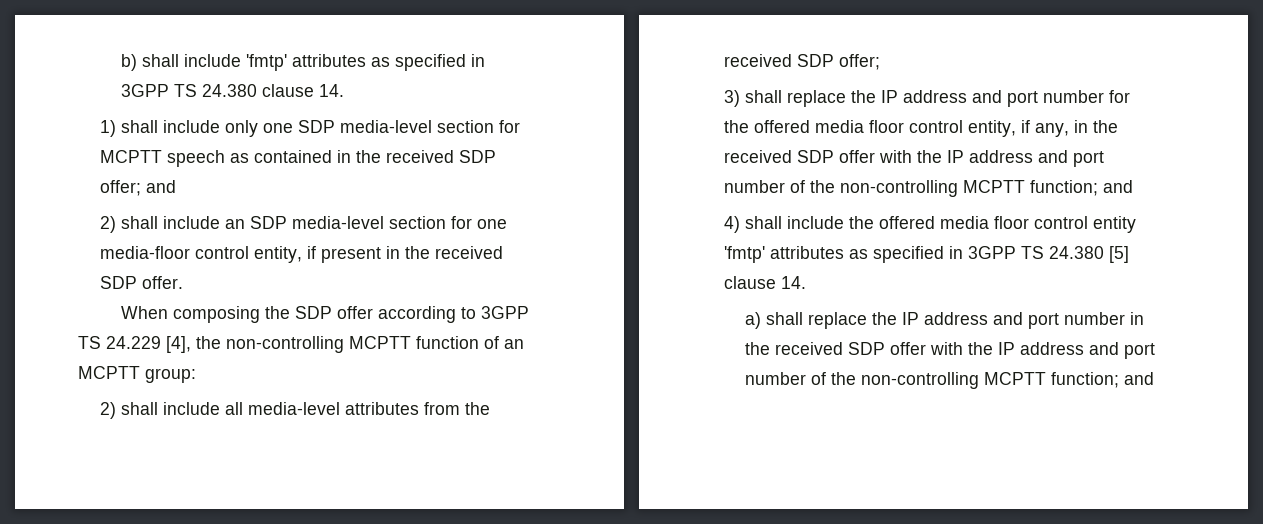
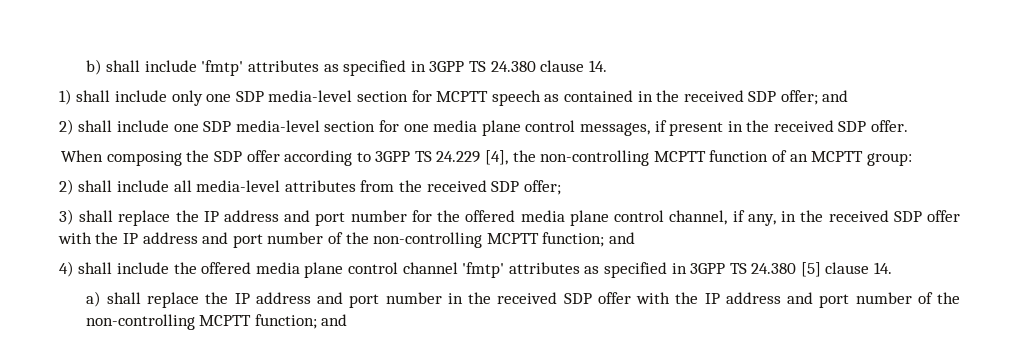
[224,219,245,229] an -> [173,124,199,132] one
[99,246,302,263] media-floor control entity, -> [433,120,650,136] media plane control messages,
[868,120,1016,137] floor control entity, -> [569,210,728,226] plane control channel,
[993,216,1136,233] floor control entity -> [304,262,458,278] plane control channel

